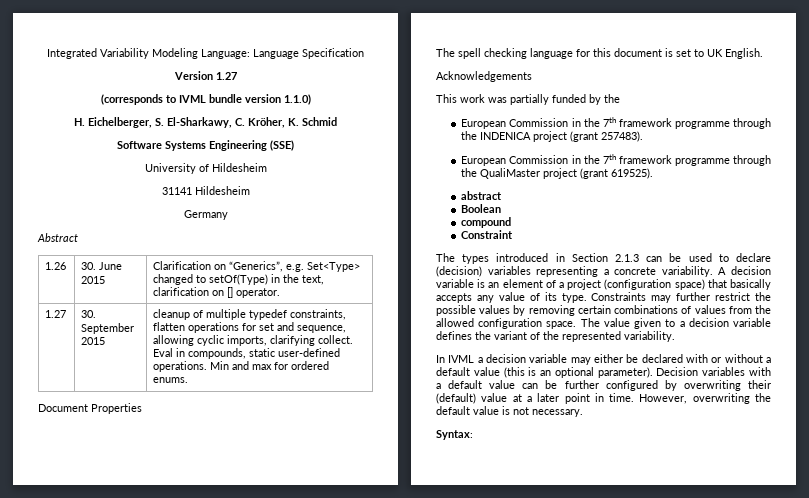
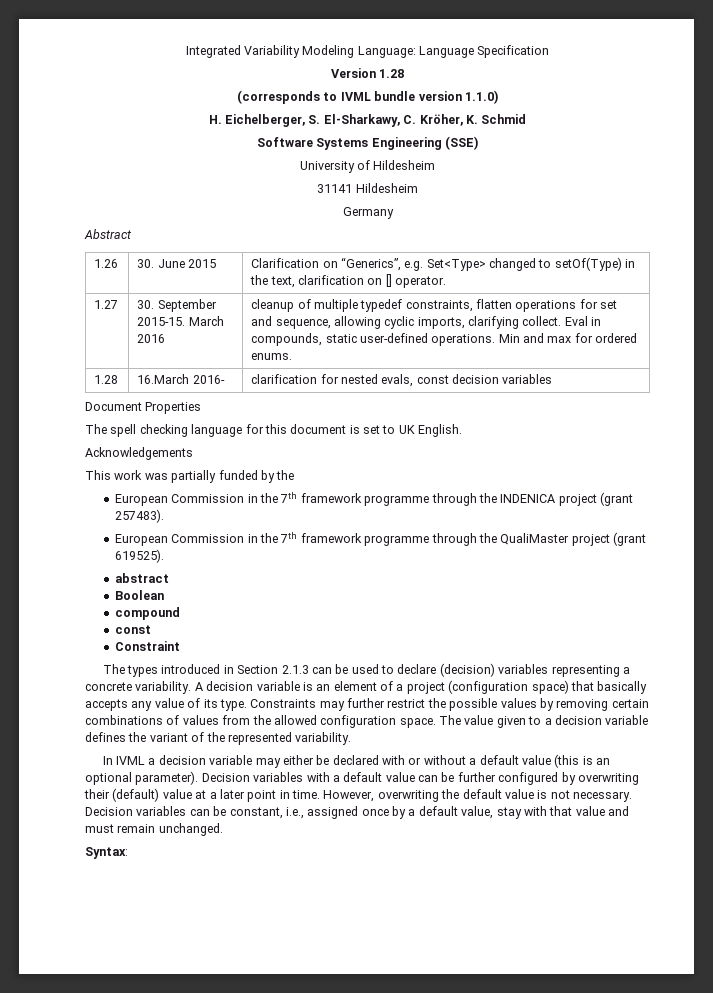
[215,72,237,80] 1.27 -> [379,69,405,78] 1.28
[81,337,106,345] 2015 -> [137,316,224,326] [137,334,166,343] 2015-15. March 2016
(189, 380) none -> [94,375,119,384] [137,374,225,384] [251,374,553,387] // 1.28 | 16.March 2016- | clarification for nested evals, const decision variables
(512, 222) none -> [114,625,151,634] // const
(583, 413) none -> [85,806,629,819] [85,823,223,836] Decision variables can be constant, i.e., assigned once by a default value, stay with that value and must remain unchanged.

